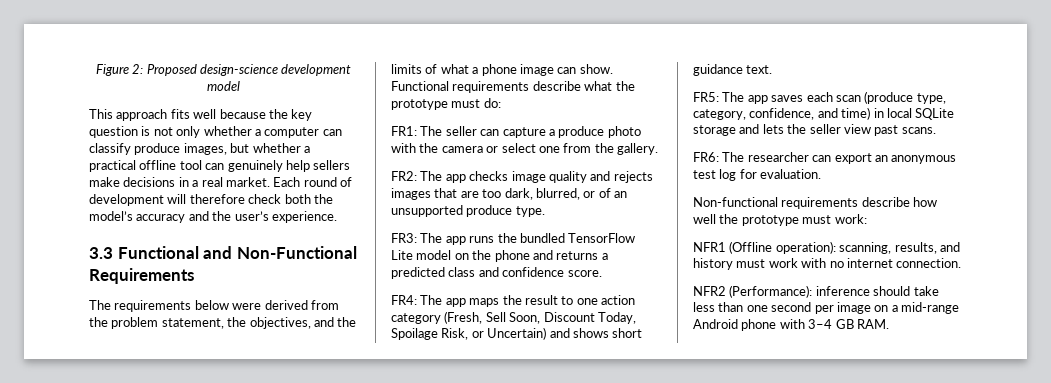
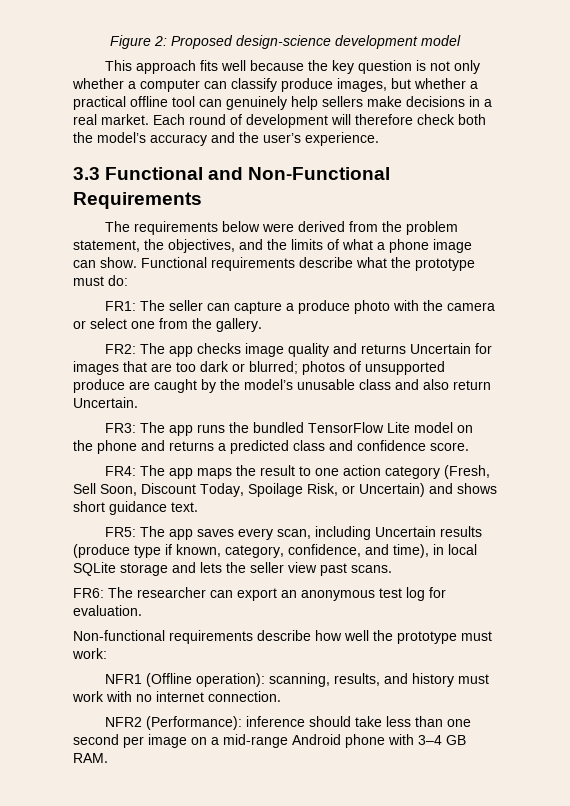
[613,171,653,183] rejects -> [361,343,493,354] returns Uncertain for
[504,188,627,200] [391,205,545,217] dark, blurred, or of an unsupported produce type. -> [200,361,445,375] [73,379,491,393] [73,397,138,408] dark or blurred; photos of unsupported produce are caught by the model’s unusable class and also return Uncertain.
[806,91,946,104] each scan (produce type, -> [238,526,483,540] [73,544,221,558] every scan, including Uncertain results (produce type if known,
[841,107,871,120] time) -> [393,544,429,558] time),

